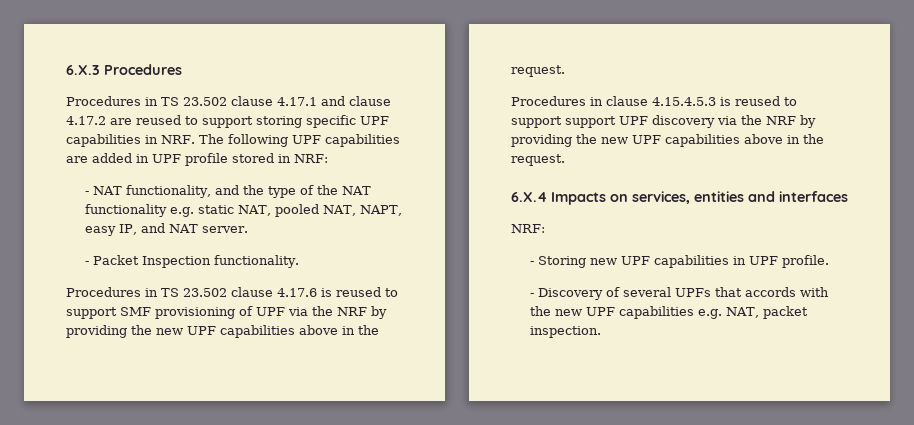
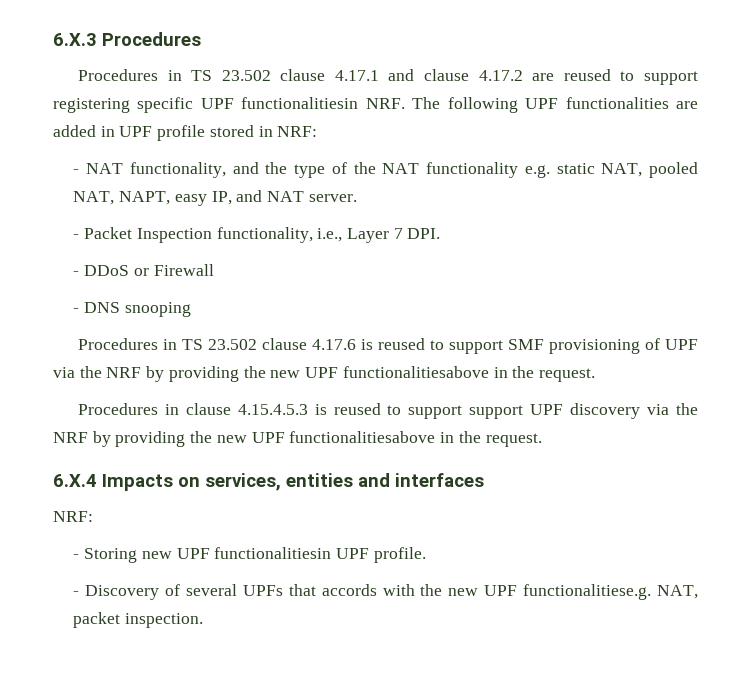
[256,116,302,128] storing -> [53,98,130,113] registering
[66,134,158,147] capabilities in -> [241,97,359,109] functionalitiesin
[324,134,400,147] capabilities -> [565,97,669,109] functionalities
[213,255,299,268] functionality. -> [216,227,441,243] [73,264,214,276] [73,302,191,317] functionality, i.e., Layer 7 DPI. // - DDoS or Firewall // - DNS snooping
[220,325,338,338] capabilities above -> [342,366,489,378] functionalitiesabove
[665,134,783,147] capabilities above -> [289,431,436,443] functionalitiesabove
[653,255,746,268] capabilities in -> [214,547,332,559] functionalitiesin
[618,306,722,319] capabilities e.g. -> [523,584,652,600] functionalitiese.g.

